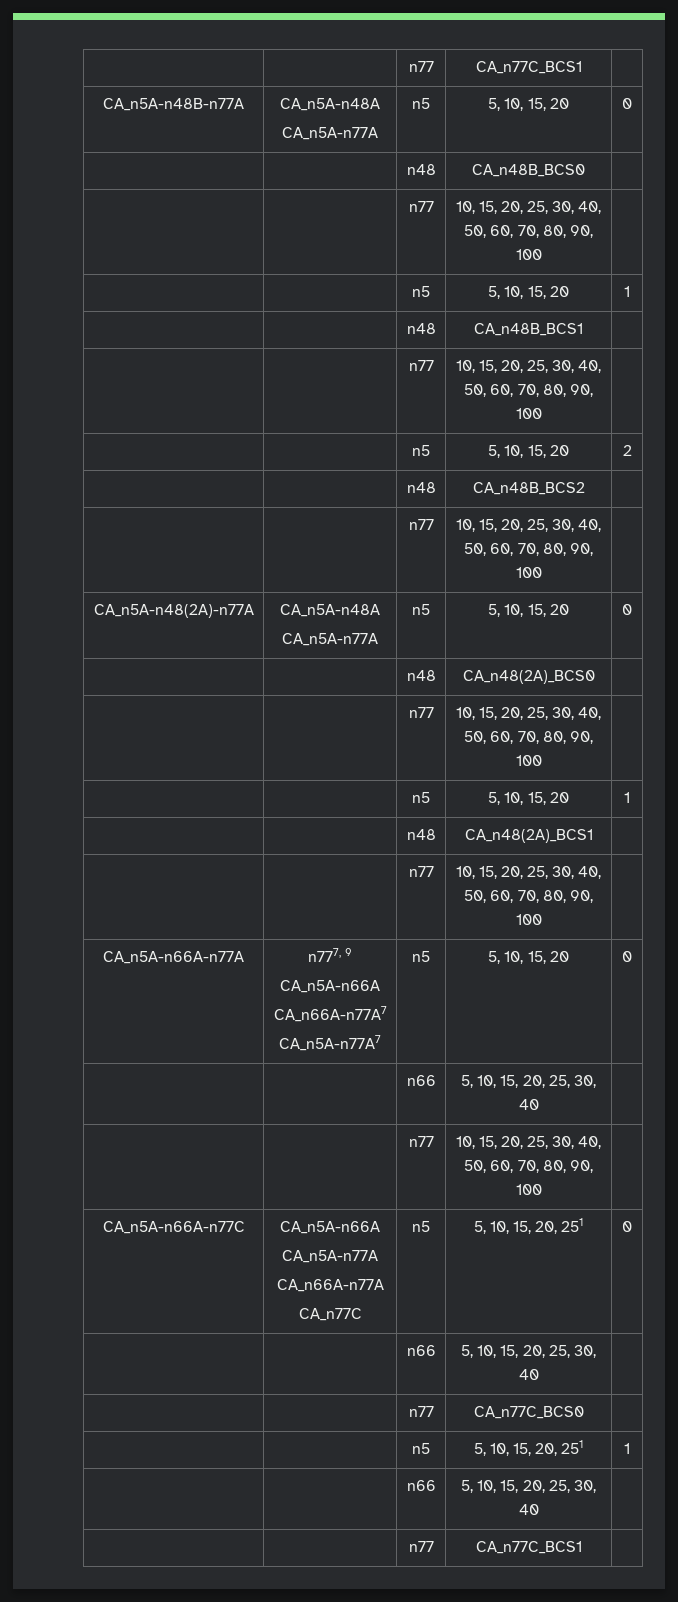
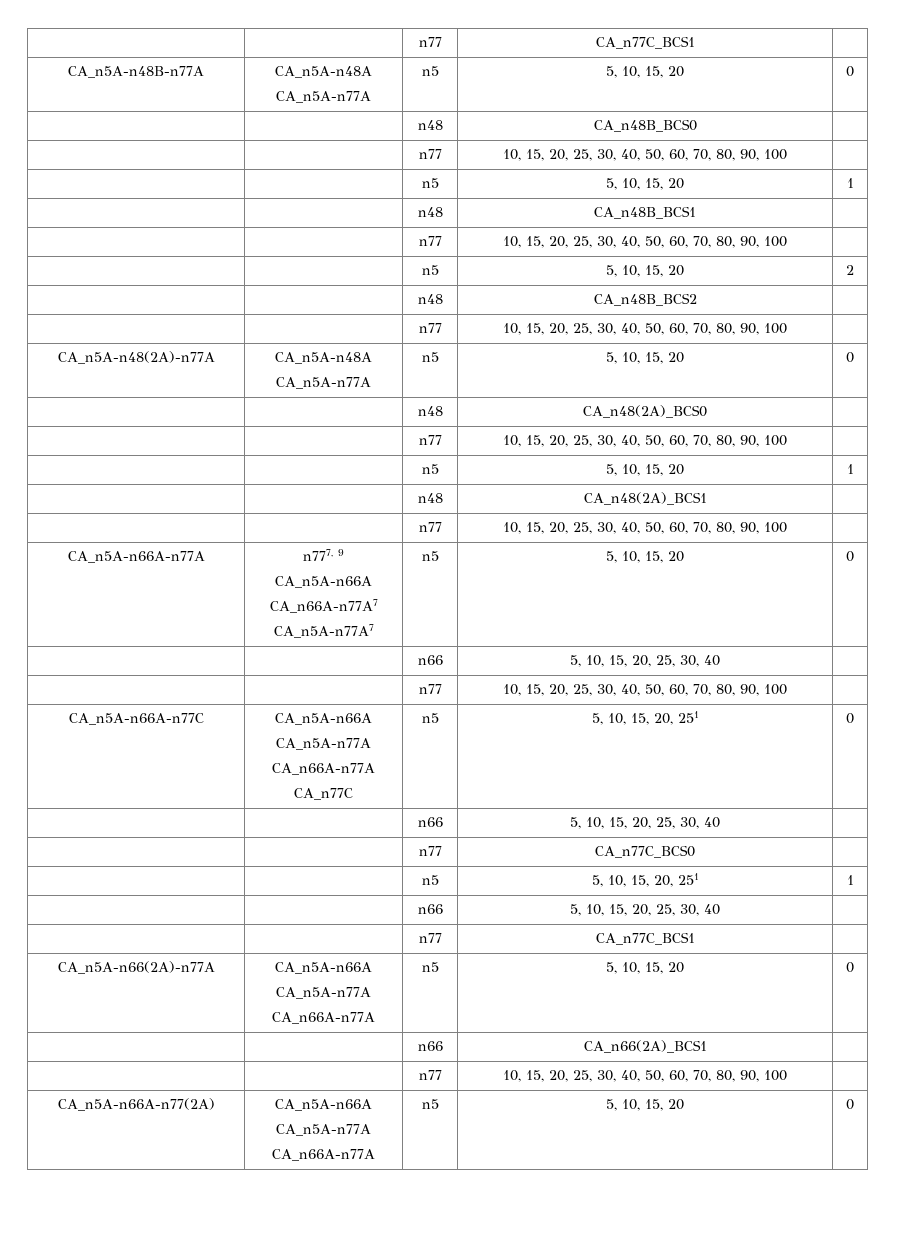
(582, 1547) none -> [57,961,215,974] [275,962,372,974] [276,987,371,999] [272,1012,375,1024] [421,962,439,972] [606,962,684,974] [846,962,854,973] [417,1041,443,1051] [583,1040,707,1053] [418,1070,442,1080] [502,1070,787,1082] [57,1098,215,1111] [275,1099,372,1111] [276,1124,371,1136] [272,1149,375,1161] [421,1099,439,1109] [606,1099,684,1111] [846,1099,854,1110] // CA_n5A-n66(2A)-n77A | CA_n5A-n66A // CA_n5A-n77A // CA_n66A-n77A | n5 | 5, 10, 15, 20 | 0 // | | n66 | CA_n66(2A)_BCS1 | // | | n77 | 10, 15, 20, 25, 30, 40, 50, 60, 70, 80, 90, 100 | // CA_n5A-n66A-n77(2A) | CA_n5A-n66A // CA_n5A-n77A // CA_n66A-n77A | n5 | 5, 10, 15, 20 | 0

